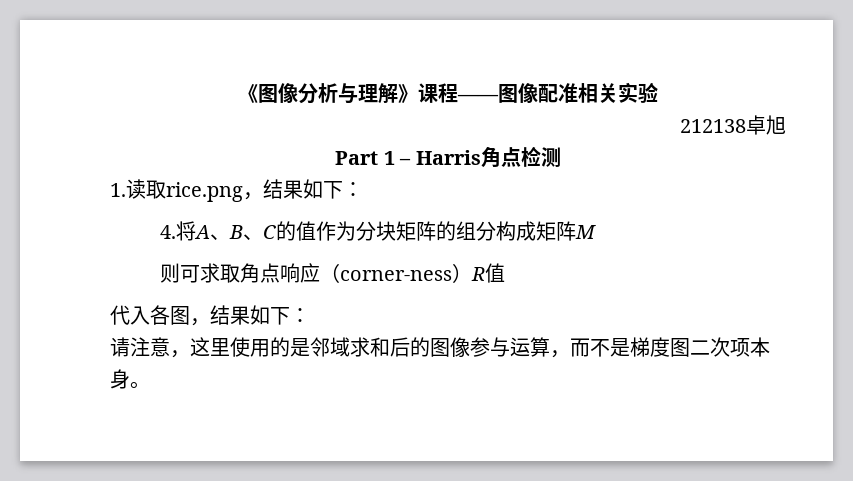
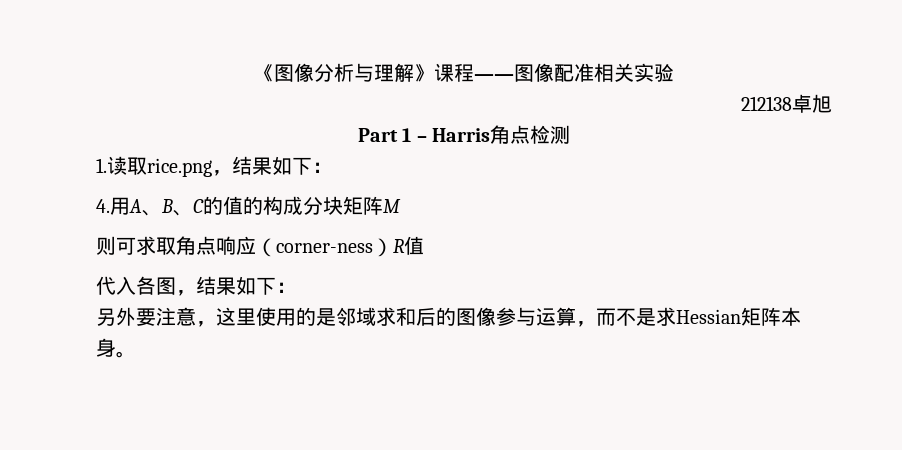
[176,221,197,241] 将 -> [110,197,130,215] 用
[316,221,357,241] 作为 -> [243,196,303,215] 的构成
[436,221,577,241] 的组分构成矩阵 -> (383, 205) none
[110,337,130,357] 请 -> [96,307,156,326] 另外要
[630,337,750,357] 梯度图二次项 -> [656,307,781,326] 求Hessian矩阵

